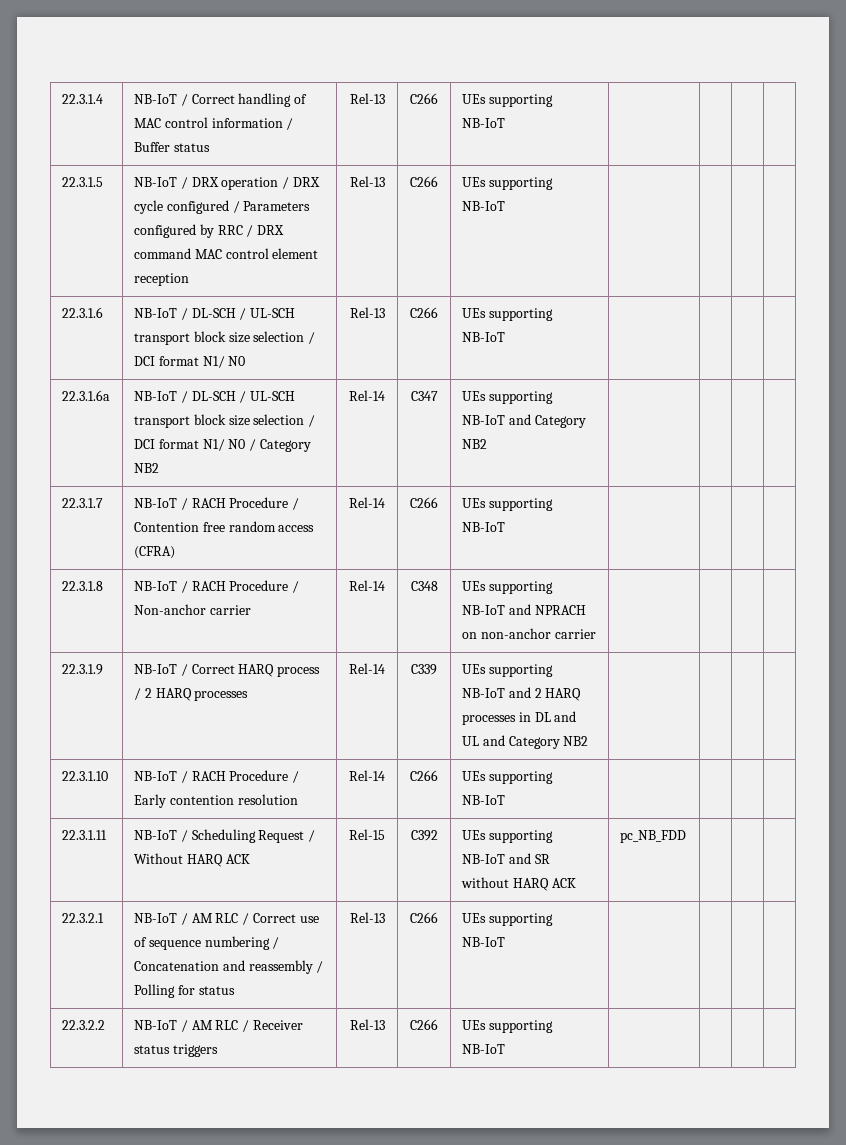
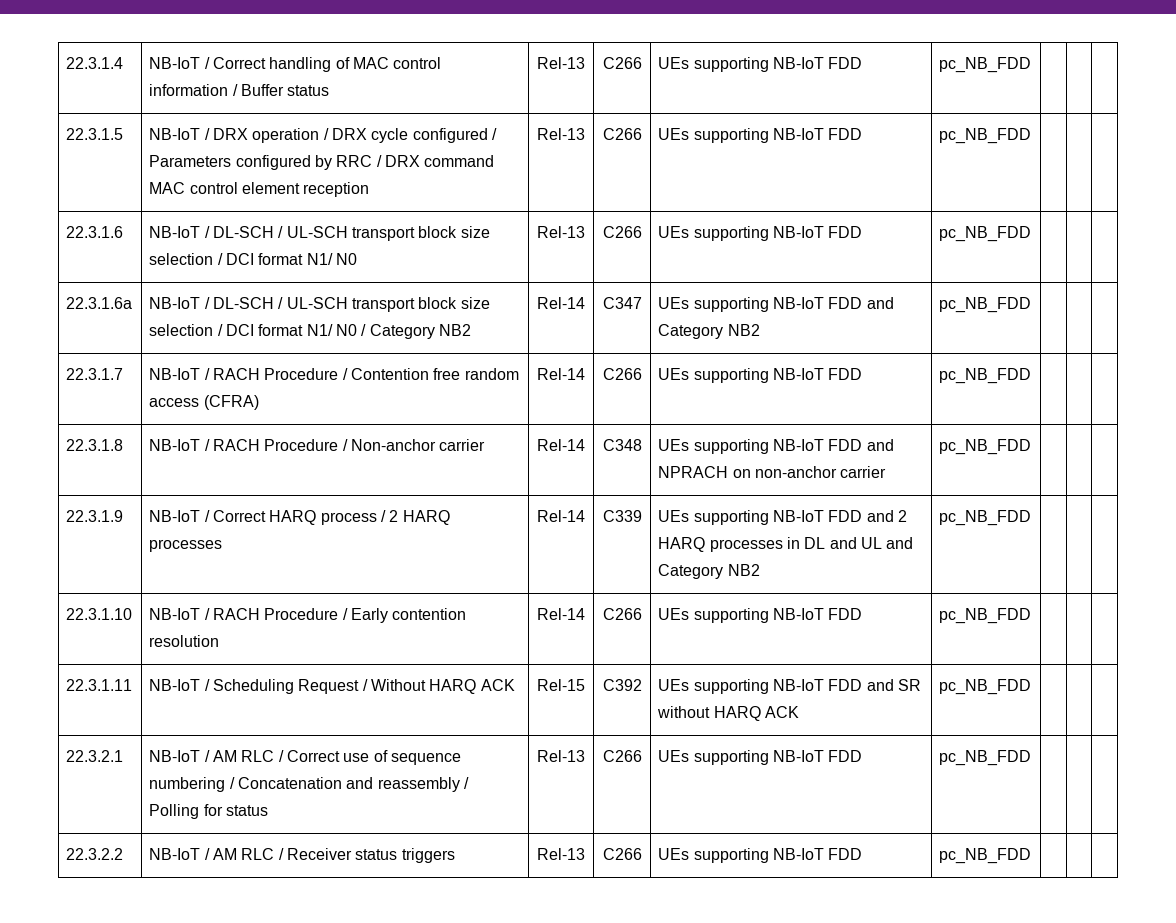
(505, 123) | -> [828,57,863,69] [939,57,1032,73] FDD | pc_NB_FDD
(505, 206) | -> [828,128,863,140] [939,128,1032,144] FDD | pc_NB_FDD
(505, 337) | -> [828,226,863,238] [939,226,1032,242] FDD | pc_NB_FDD
[508,414,586,428] [461,439,487,449] and Category NB2 | -> [828,297,894,309] [658,324,760,339] [939,297,1032,313] FDD and Category NB2 | pc_NB_FDD
(505, 527) | -> [828,368,863,380] [939,368,1032,384] FDD | pc_NB_FDD
(505, 610) none -> [828,439,863,451] FDD
(596, 634) none -> [939,439,1032,455] pc_NB_FDD
(505, 693) none -> [828,510,863,522] FDD
(589, 741) none -> [939,510,1032,526] pc_NB_FDD
(505, 800) | -> [828,608,863,620] [939,608,1032,624] FDD | pc_NB_FDD
(505, 859) none -> [828,679,863,691] FDD
(505, 942) | -> [828,750,863,762] [939,750,1032,766] FDD | pc_NB_FDD
(505, 1049) | -> [828,848,863,860] [939,848,1032,864] FDD | pc_NB_FDD

